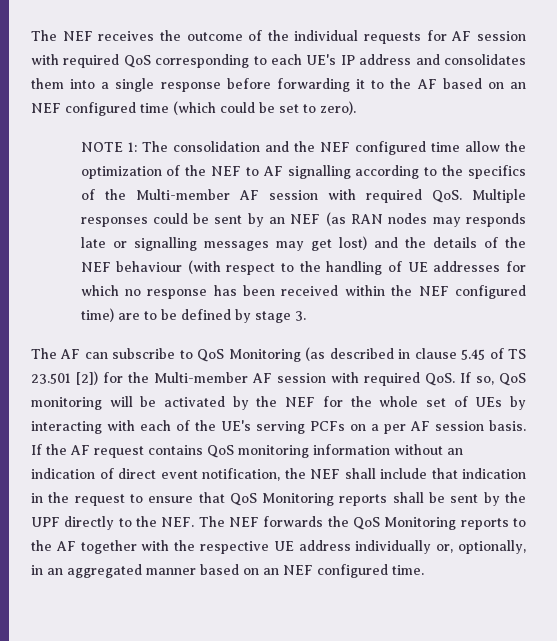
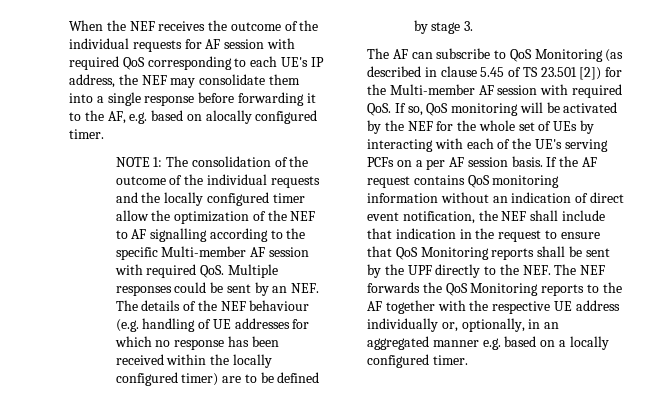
[31,30,57,41] The -> [69,20,126,31] When the
[359,54,526,65] address and consolidates -> [69,74,266,88] address, the NEF may consolidate
[416,78,526,89] [31,101,356,116] [80,141,460,155] AF based on an NEF configured time (which could be set to zero). // NOTE 1: The consolidation and the NEF configured time -> [107,110,318,124] [69,129,104,139] [115,156,309,167] [115,174,320,188] [115,192,305,206] AF, e.g. based on alocally configured timer. // NOTE 1: The consolidation of the outcome of the individual requests and the locally configured timer
[468,165,526,179] [80,189,126,200] specifics of the -> [115,247,158,260] specific
[290,212,526,227] [80,236,426,251] NEF (as RAN nodes may responds late or signalling messages may get lost) and the -> [291,283,320,293] [115,300,138,311] NEF. The
[187,260,321,275] (with respect to the -> [115,319,139,332] (e.g.
[418,285,527,299] [80,308,114,322] NEF configured time) -> [232,354,272,368] [115,372,219,386] locally configured timer)
[200,564,424,578] based on an NEF configured time. -> [482,336,609,350] [367,354,468,368] e.g. based on a locally configured timer.

